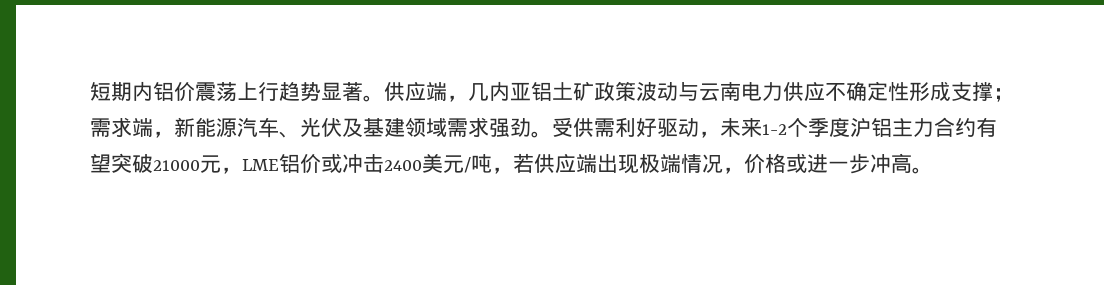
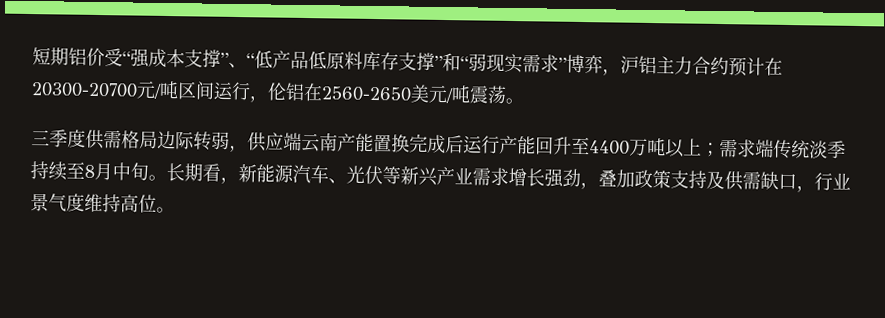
[132,81,1014,102] [90,117,153,137] 内铝价震荡上行趋势显著。供应端，几内亚铝土矿政策波动与云南电力供应不确定性形成支撑；需求端 -> [68,47,783,77] [31,80,524,105] [31,129,846,160] [30,161,221,182] 铝价受“强成本支撑”、“低产品低原料库存支撑”和“弱现实需求”博弈，沪铝主力合约预计在20300-20700元/吨区间运行，伦铝在2560-2650美元/吨震荡。 // 三季度供需格局边际转弱，供应端云南产能置换完成后运行产能回升至4400万吨以上；需求端传统淡季持续至8月中旬。长期看
[342,117,997,138] [90,153,912,174] 及基建领域需求强劲。受供需利好驱动，未来1-2个季度沪铝主力合约有望突破21000元，LME铝价或冲击2400美元/吨，若供应端出现极端情况，价格或进一步冲高 -> [382,166,851,193] [30,193,157,213] 等新兴产业需求增长强劲，叠加政策支持及供需缺口，行业景气度维持高位

